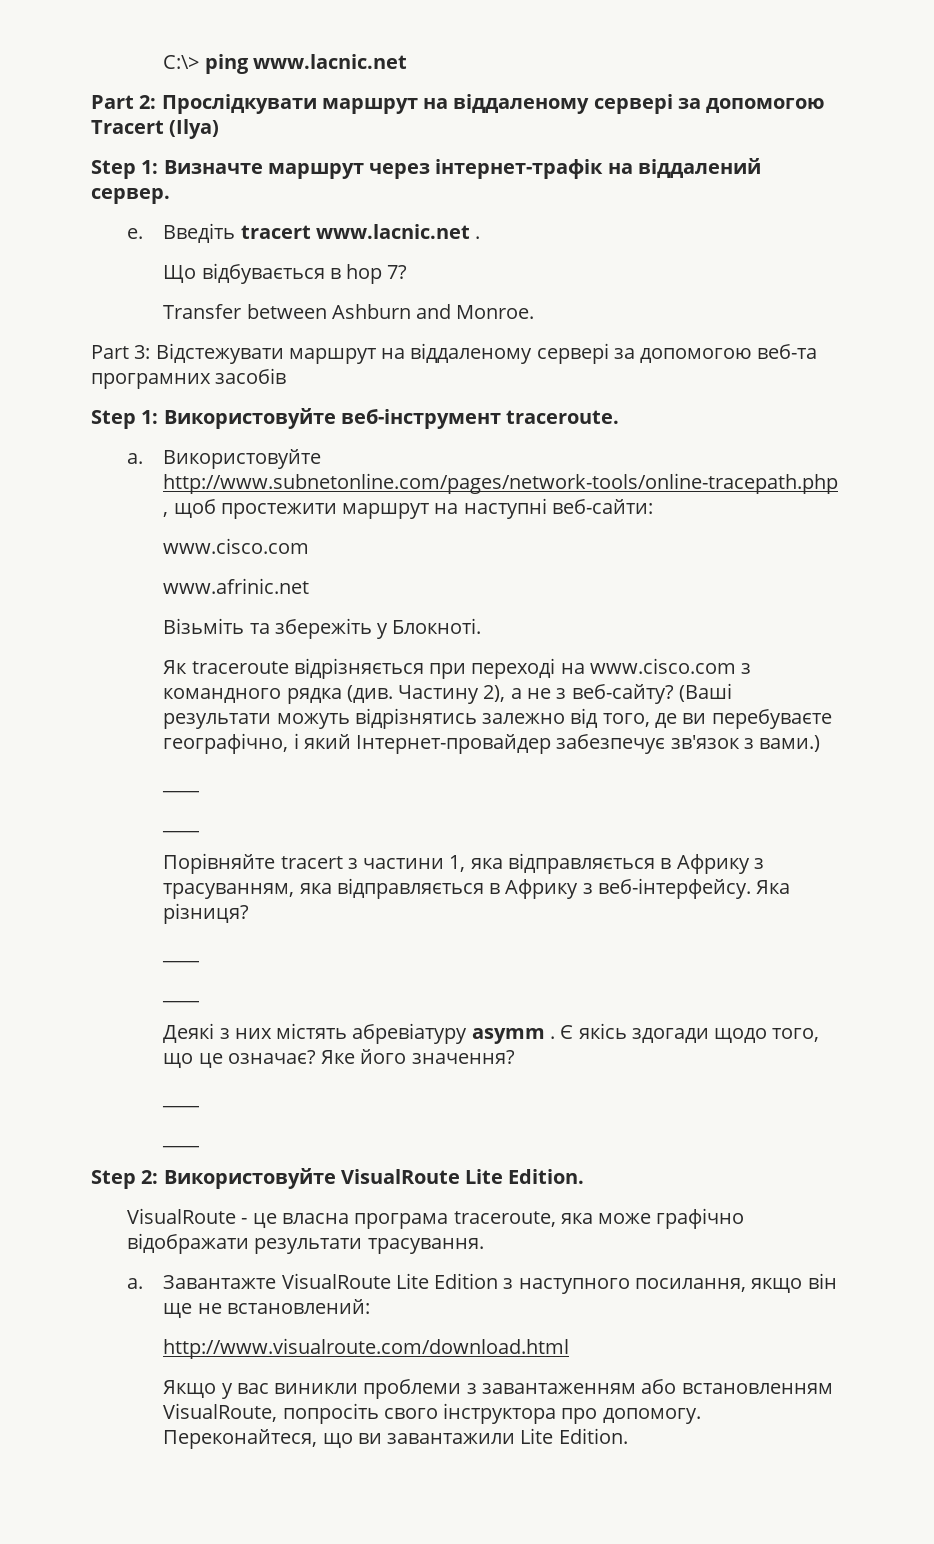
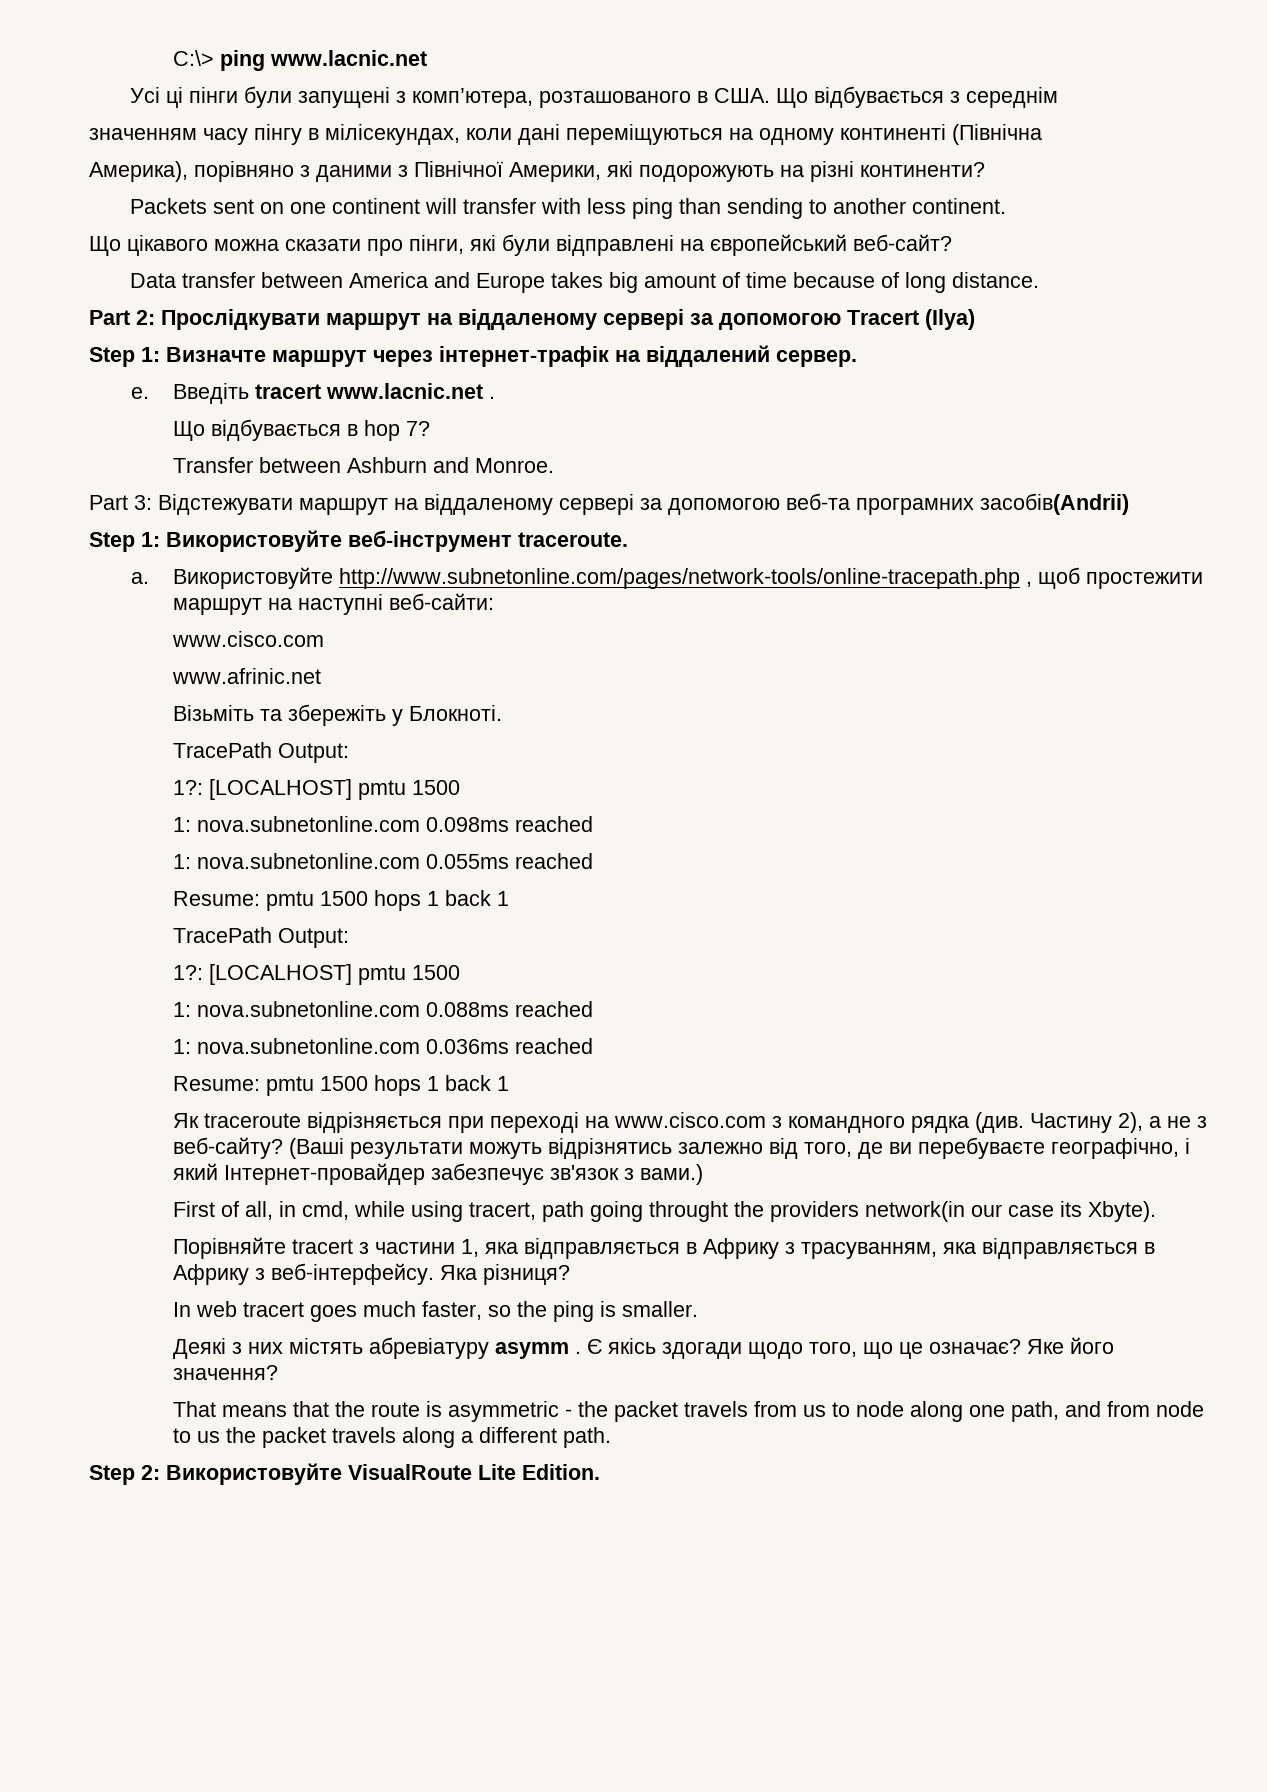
(407, 61) none -> [129,86,1058,108] [89,124,1042,145] [89,161,985,182] [129,198,1006,219] [89,234,952,256] [129,272,1039,293] // Усі ці пінги були запущені з комп’ютера, розташованого в США. Що відбувається з середнім // значенням часу пінгу в мілісекундах, коли дані переміщуються на одному континенті (Північна // Америка), порівняно з даними з Північної Америки, які подорожують на різні континенти? // Packets sent on one continent will transfer with less ping than sending to another continent. // Що цікавого можна сказати про пінги, які були відправлені на європейський веб-сайт? // Data transfer between America and Europe takes big amount of time because of long distance.
[215,368,287,384] засобів -> [980,493,1129,515] засобів(Andrii)
(482, 626) none -> [173,742,350,763] [173,779,461,800] [173,816,594,832] [173,853,594,869] [173,890,510,911] [173,927,350,948] [173,964,461,985] [173,1001,594,1017] [173,1038,594,1054] [173,1075,510,1096] // TracePath Output: // 1?: [LOCALHOST] pmtu 1500 // 1: nova.subnetonline.com 0.098ms reached // 1: nova.subnetonline.com 0.055ms reached // Resume: pmtu 1500 hops 1 back 1 // TracePath Output: // 1?: [LOCALHOST] pmtu 1500 // 1: nova.subnetonline.com 0.088ms reached // 1: nova.subnetonline.com 0.036ms reached // Resume: pmtu 1500 hops 1 back 1
[162,789,200,793] [162,829,200,833] ____ // ____ -> [173,1201,1157,1222] First of all, in cmd, while using tracert, path going throught the providers network(in our case its Xbyte).
[162,959,200,963] [162,999,200,1003] ____ // ____ -> [173,1301,699,1322] In web tracert goes much faster, so the ping is smaller.
[162,1104,200,1108] [162,1144,200,1148] ____ // ____ -> [173,1401,1205,1422] [173,1427,612,1448] That means that the route is asymmetric - the packet travels from us to node along one path, and from node to us the packet travels along a different path.
[127,1208,745,1229] [127,1233,484,1254] [127,1273,837,1294] [163,1299,370,1318] [163,1338,570,1359] [163,1379,833,1399] [163,1403,701,1424] [163,1428,628,1449] // VisualRoute - це власна програма traceroute, яка може графічно відображати результати трасування. // a. Завантажте VisualRoute Lite Edition з наступного посилання, якщо він ще не встановлений: // http://www.visualroute.com/download.html // Якщо у вас виникли проблеми з завантаженням або встановленням VisualRoute, попросіть свого інструктора про допомогу. Переконайтеся, що ви завантажили Lite Edition. -> (600, 1472) none

